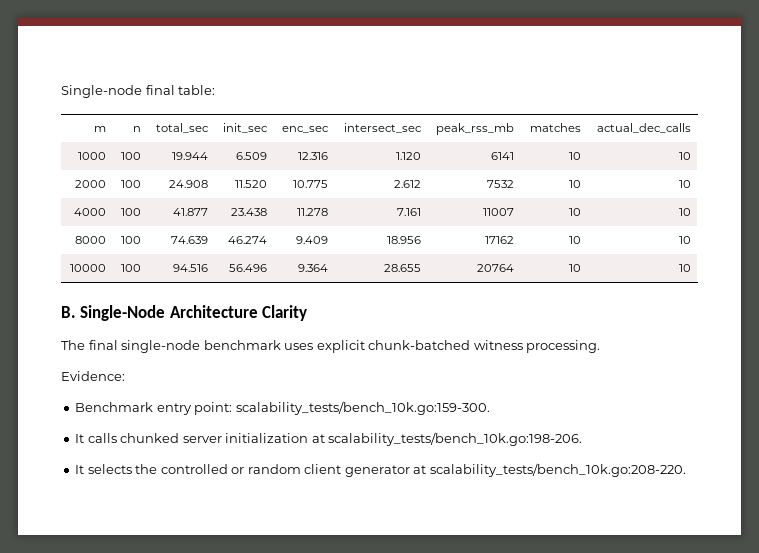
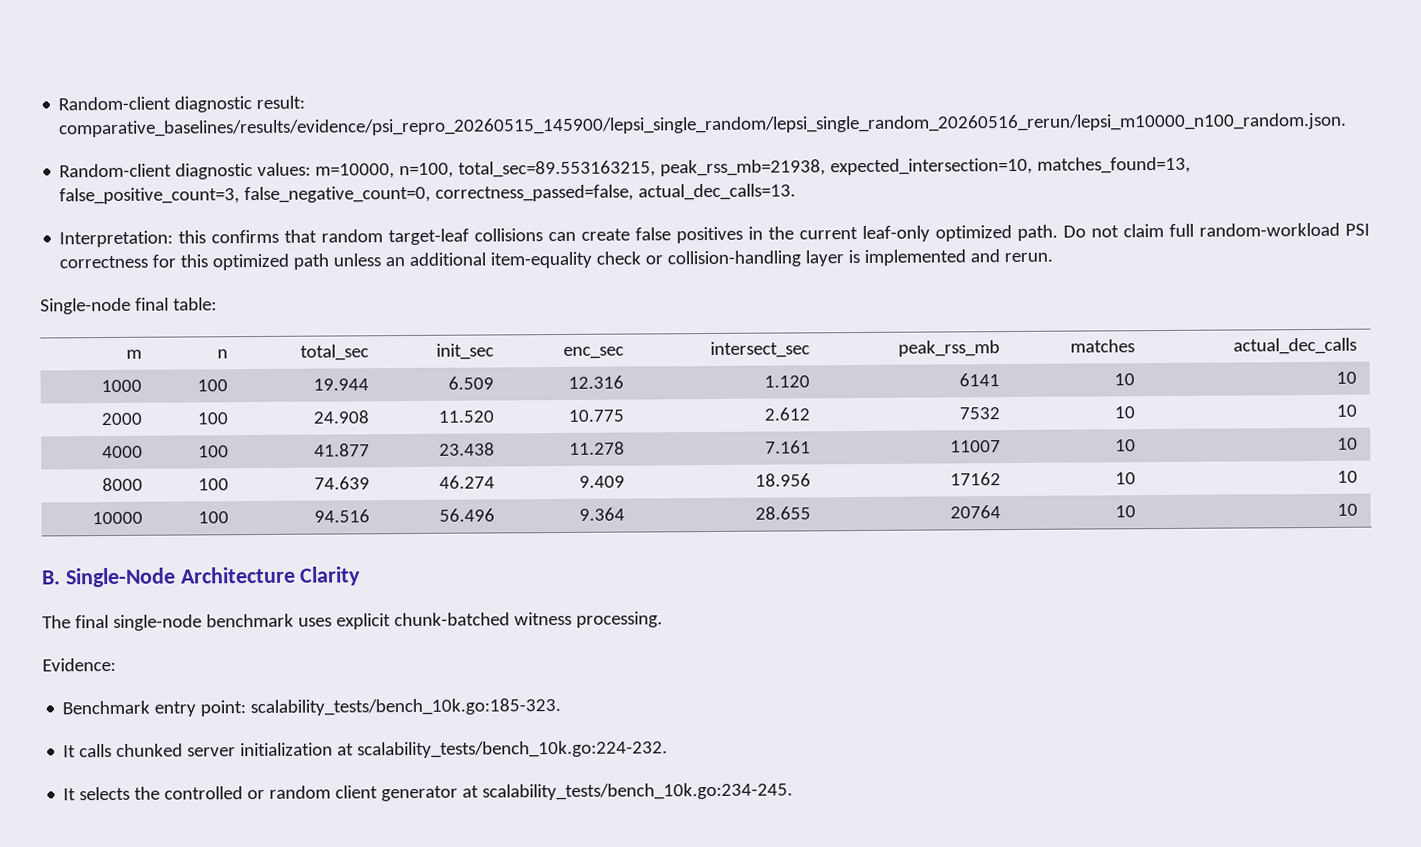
(61, 91) none -> [58,95,306,113] [58,112,1348,138] [59,156,1192,180] [59,183,797,205] [59,222,1370,248] [59,249,1054,271] Random-client diagnostic result: comparative_baselines/results/evidence/psi_repro_20260515_145900/lepsi_single_random/lepsi_single_random_20260516_rerun/lepsi_m10000_n100_random.json. // Random-client diagnostic values: m=10000, n=100, total_sec=89.553163215, peak_rss_mb=21938, expected_intersection=10, matches_found=13, false_positive_count=3, false_negative_count=0, correctness_passed=false, actual_dec_calls=13. // Interpretation: this confirms that random target-leaf collisions can create false positives in the current leaf-only optimized path. Do not claim full random-workload PSI correctness for this optimized path unless an additional item-equality check or collision-handling layer is implemented and rerun. //
[235,401,490,415] scalability_tests/bench_10k.go:159-300. -> [250,697,562,717] scalability_tests/bench_10k.go:185-323.
[328,432,583,446] scalability_tests/bench_10k.go:198-206. -> [357,740,669,759] scalability_tests/bench_10k.go:224-232.
[429,463,686,477] scalability_tests/bench_10k.go:208-220. -> [482,782,794,801] scalability_tests/bench_10k.go:234-245.

